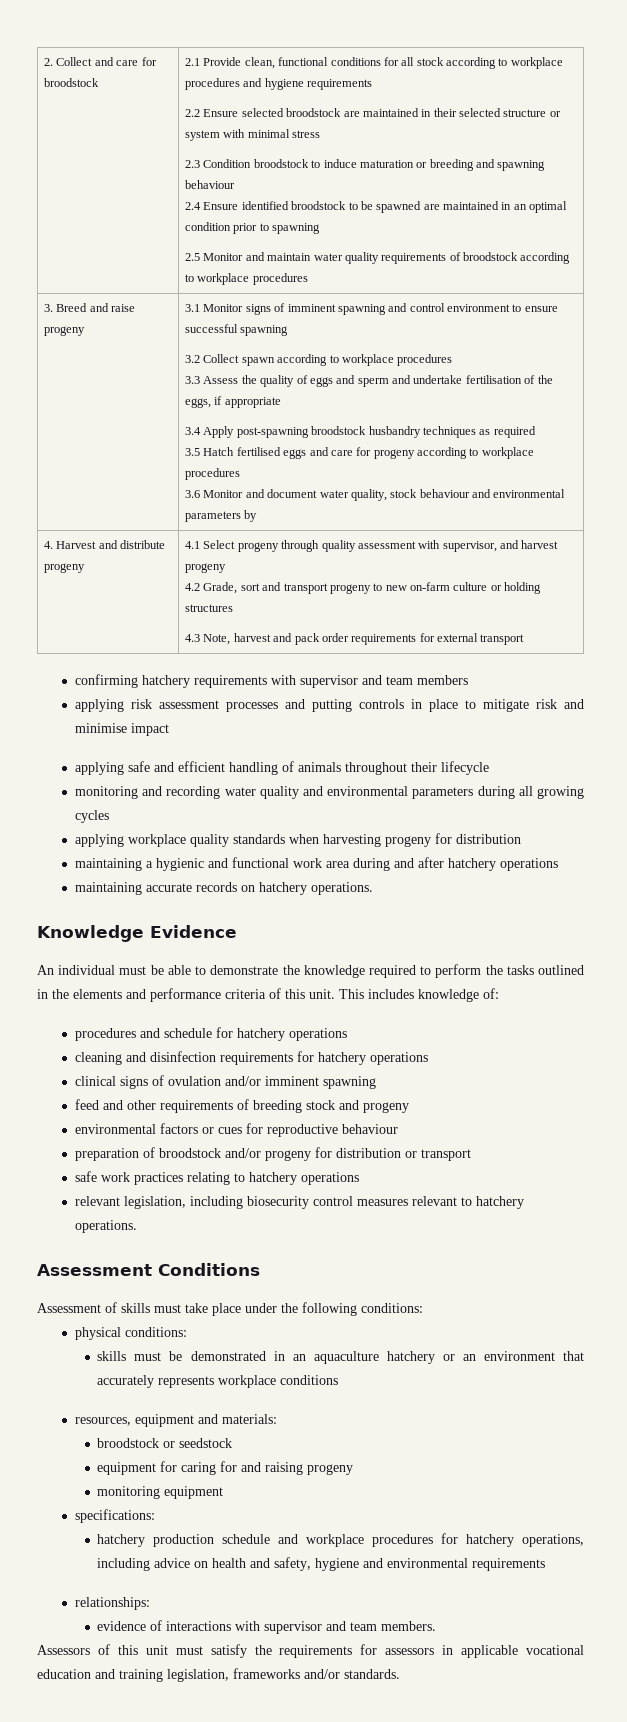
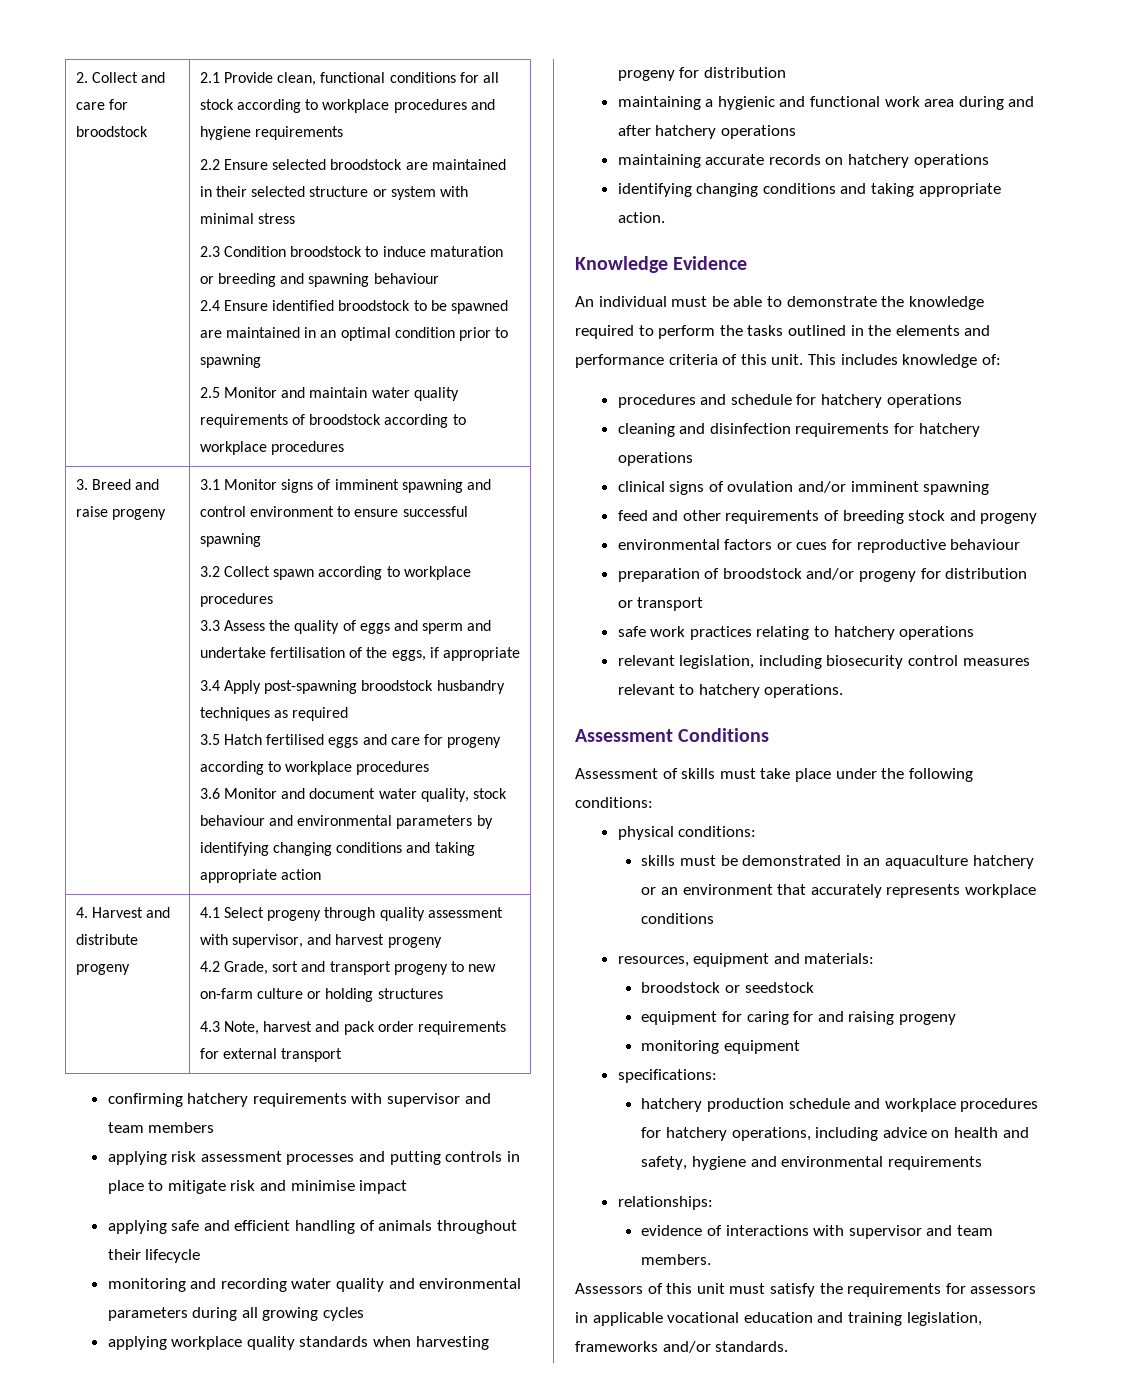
(258, 516) none -> [199,842,475,856] [199,869,322,883] identifying changing conditions and taking appropriate action
[310,882,373,895] operations. -> [913,154,989,168] [617,183,1001,197] [617,212,665,223] operations // identifying changing conditions and taking appropriate action.

